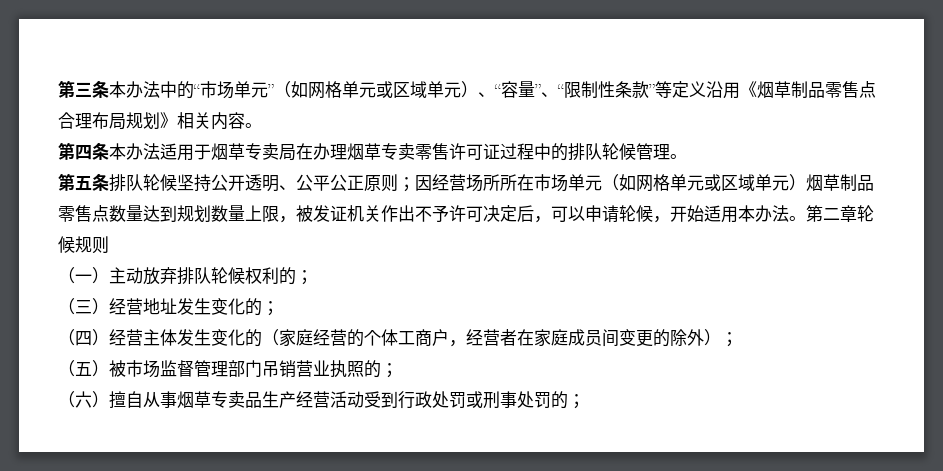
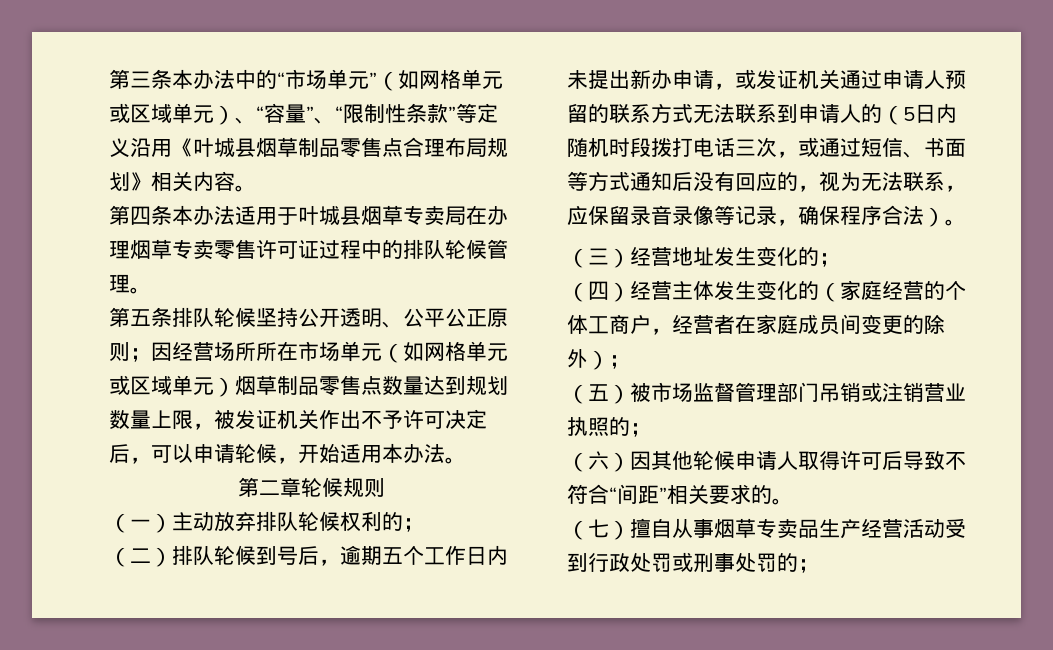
(757, 89) none -> [193,138,256,158] 叶城县
(211, 152) none -> [298,206,361,226] 叶城县
(806, 218) none -> (466, 460) //
(313, 277) none -> [109,545,508,567] [567,69,966,90] [567,103,957,125] [567,137,966,158] [567,171,966,192] [567,205,966,227] // （二）排队轮候到号后，逾期五个工作日内未提出新办申请，或发证机关通过申请人预留的联系方式无法联系到申请人的（5日内随机时段拨打电话三次，或通过短信、书面等方式通知后没有回应的，视为无法联系，应保留录音录像等记录，确保程序合法）。
(296, 369) none -> [861,382,924,402] 或注销
(109, 399) none -> [630,450,966,470] [567,484,793,505] [567,519,630,540] 因其他轮候申请人取得许可后导致不符合“间距”相关要求的。 // （七）

